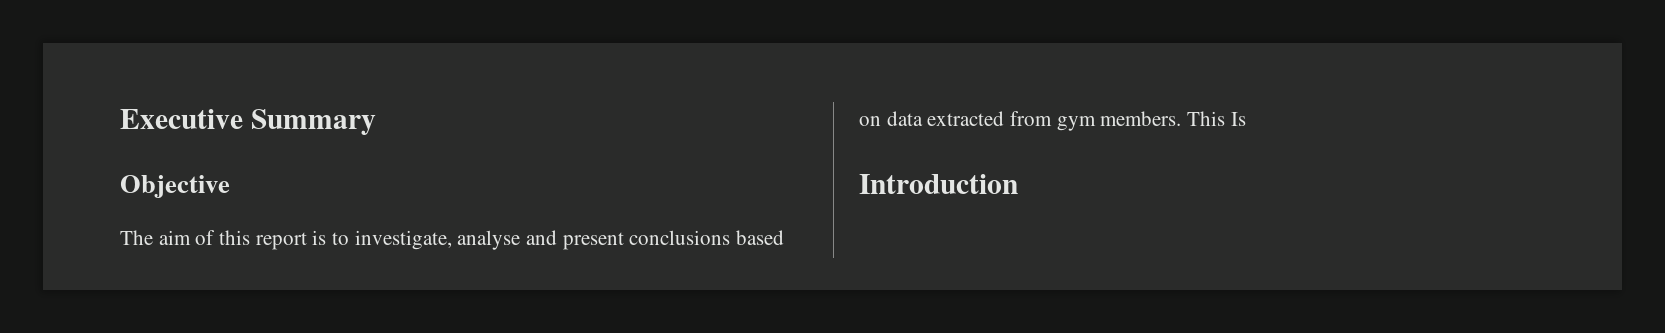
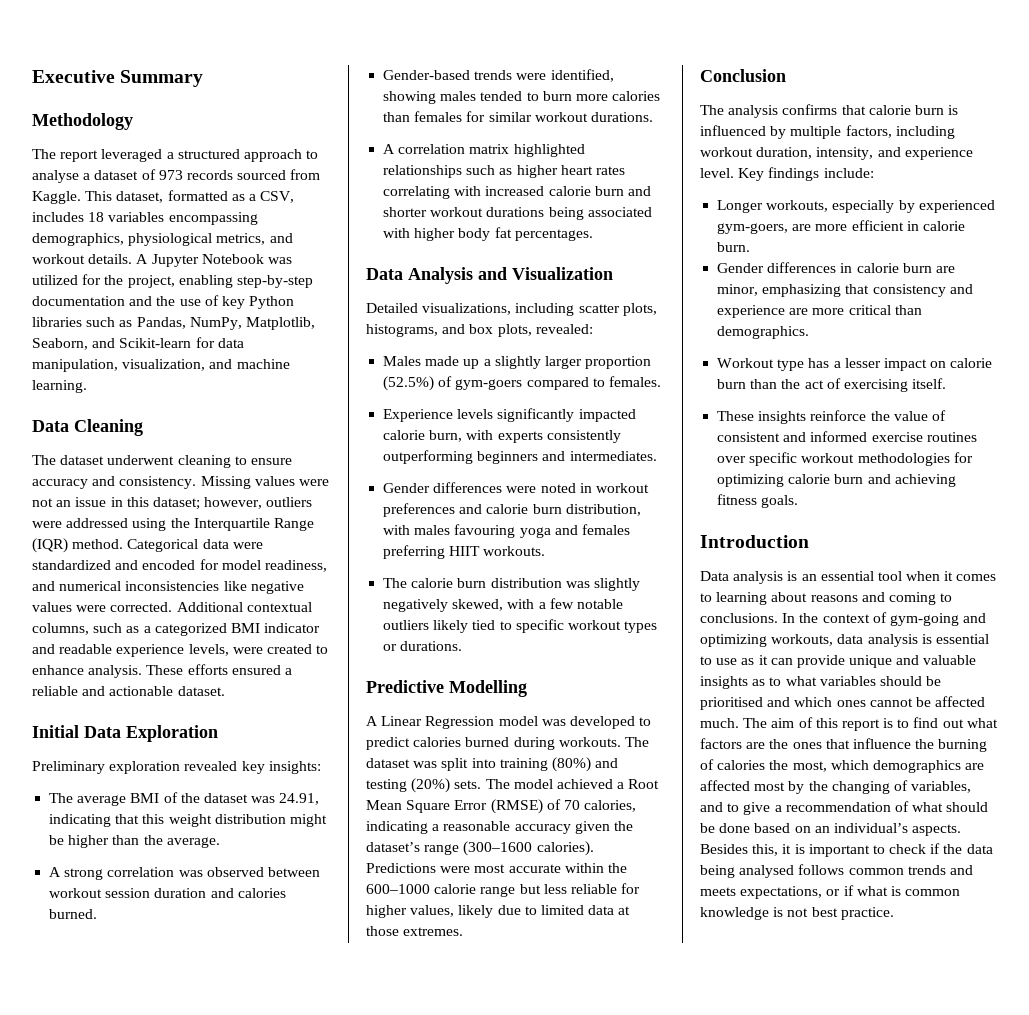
[120,175,230,198] [120,230,153,245] Objective // The -> [32,113,133,130] [32,149,319,162] [32,169,321,183] [32,190,295,204] [32,212,258,225] [32,233,293,246] [32,254,292,267] [32,274,313,288] [32,295,295,309] [32,317,315,330] [32,337,244,350] [32,359,290,372] [32,380,87,393] [32,419,143,436] [32,455,292,468] [32,476,329,489] [32,497,313,510] [32,518,314,531] [32,538,263,553] [32,559,327,572] [32,581,304,594] [32,602,312,612] [32,623,321,636] [32,644,329,657] [32,664,292,678] [32,686,225,696] [32,725,218,742] [32,761,321,774] [49,792,320,806] [49,814,327,827] [49,835,220,848] [49,867,320,880] [49,888,286,898] [49,909,98,919] [383,69,614,82] [383,91,661,104] [383,111,653,122] [383,144,585,157] [383,165,625,178] [383,186,651,199] [383,207,652,220] [383,227,593,241] [366,267,613,284] [366,303,657,316] [366,324,593,337] [383,356,652,369] [383,376,661,391] [383,408,636,422] [383,430,621,443] [383,450,657,464] [383,482,649,493] [383,503,641,517] [383,524,630,538] [383,545,546,559] [383,578,640,591] [383,598,623,612] [383,619,658,633] [383,641,463,651] [366,680,527,697] [366,716,652,729] [366,737,649,750] [366,757,619,772] [366,778,660,793] [366,799,637,814] [366,821,633,834] [366,841,594,856] [366,863,627,873] [366,883,641,897] [366,905,631,918] [366,926,464,936] [700,69,786,82] [700,104,959,118] [700,125,955,139] [700,147,973,160] [700,167,874,181] [717,200,995,213] [717,220,965,234] [717,242,751,252] [717,262,955,273] [717,284,973,297] [717,305,922,318] [717,326,810,339] [717,358,993,371] [717,378,947,392] [717,410,946,424] [717,431,977,442] [717,452,973,466] [717,474,956,487] [717,494,799,508] [700,535,809,548] [700,571,997,584] [700,592,953,605] [700,612,987,626] [700,634,989,647] [700,655,977,668] [700,676,942,689] [700,696,986,710] [700,718,768,728] Methodology // The report leveraged a structured approach to analyse a dataset of 973 records sourced from Kaggle. This dataset, formatted as a CSV, includes 18 variables encompassing demographics, physiological metrics, and workout details. A Jupyter Notebook was utilized for the project, enabling step-by-step documentation and the use of key Python libraries such as Pandas, NumPy, Matplotlib, Seaborn, and Scikit-learn for data manipulation, visualization, and machine learning. // Data Cleaning // The dataset underwent cleaning to ensure accuracy and consistency. Missing values were not an issue in this dataset; however, outliers were addressed using the Interquartile Range (IQR) method. Categorical data were standardized and encoded for model readiness, and numerical inconsistencies like negative values were corrected. Additional contextual columns, such as a categorized BMI indicator and readable experience levels, were created to enhance analysis. These efforts ensured a reliable and actionable dataset. // Initial Data Exploration // Preliminary exploration revealed key insights: // The average BMI of the dataset was 24.91, indicating that this weight distribution might be higher than the average. // A strong correlation was observed between workout session duration and calories burned. // Gender-based trends were identified, showing males tended to burn more calories than females for similar workout durations. // A correlation matrix highlighted relationships such as higher heart rates correlating with increased calorie burn and shorter workout durations being associated with higher body fat percentages. // Data Analysis and Visualization // Detailed visualizations, including scatter plots, histograms, and box plots, revealed: // Males made up a slightly larger proportion (52.5%) of gym-goers compared to females. // Experience levels significantly impacted calorie burn, with experts consistently outperforming beginners and intermediates. // Gender differences were noted in workout preferences and calorie burn distribution, with males favouring yoga and females preferring HIIT workouts. // The calorie burn distribution was slightly negatively skewed, with a few notable outliers likely tied to specific workout types or durations. // Predictive Modelling // A Linear Regression model was developed to predict calories burned during workouts. The dataset was split into training (80%) and testing (20%) sets. The model achieved a Root Mean Square Error (RMSE) of 70 calories, indicating a reasonable accuracy given the dataset’s range (300–1600 calories). Predictions were most accurate within the 600–1000 calorie range but less reliable for higher values, likely due to limited data at those extremes. // Conclusion // The analysis confirms that calorie burn is influenced by multiple factors, including workout duration, intensity, and experience level. Key findings include: // Longer workouts, especially by experienced gym-goers, are more efficient in calorie burn. // Gender differences in calorie burn are minor, emphasizing that consistency and experience are more critical than demographics. // Workout type has a lesser impact on calorie burn than the act of exercising itself. // These insights reinforce the value of consistent and informed exercise routines over specific workout methodologies for optimizing calorie burn and achieving fitness goals. // Introduction // Data analysis is an essential tool when it comes to learning about reasons and coming to conclusions. In the context of gym-going and optimizing workouts, data analysis is essential to use as it can provide unique and valuable insights as to what variables should be prioritised and which ones cannot be affected much. The
[354,230,785,250] [859,111,1246,131] [859,174,1018,194] investigate, analyse and present conclusions based on data extracted from gym members. This Is // Introduction -> [913,717,998,728] [700,738,988,752] [700,759,985,773] [700,780,972,794] [700,801,989,815] [700,823,962,836] [700,843,993,857] [700,864,973,878] [700,885,961,899] [700,907,894,920] find out what factors are the ones that influence the burning of calories the most, which demographics are affected most by the changing of variables, and to give a recommendation of what should be done based on an individual’s aspects. Besides this, it is important to check if the data being analysed follows common trends and meets expectations, or if what is common knowledge is not best practice.

